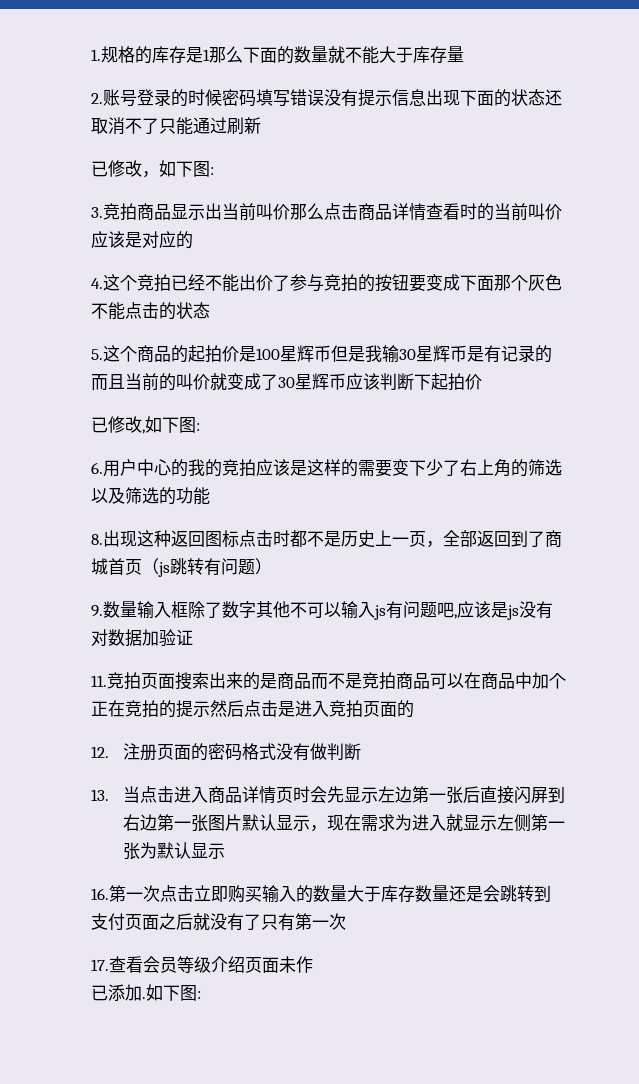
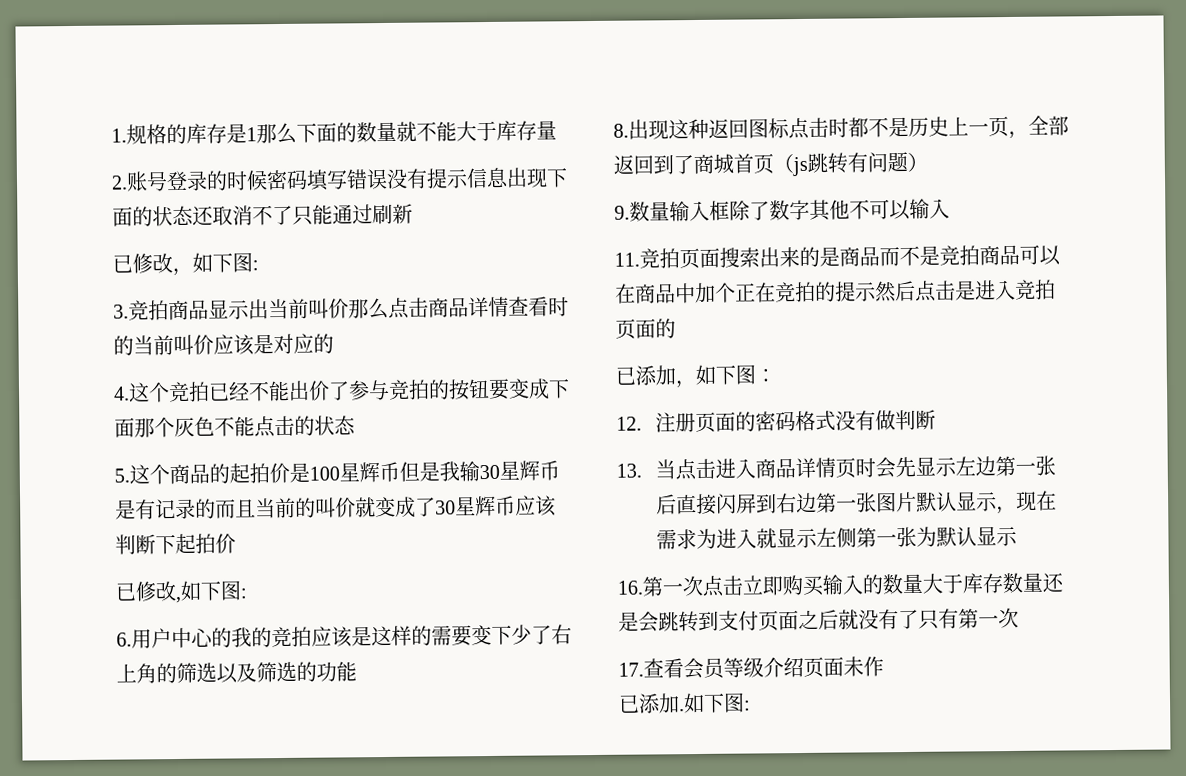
[374,601,553,620] [91,629,193,647] js有问题吧,应该是js没有对数据加验证 -> (950, 208) none
(414, 709) none -> [615,364,776,389] // 已添加，如下图：

